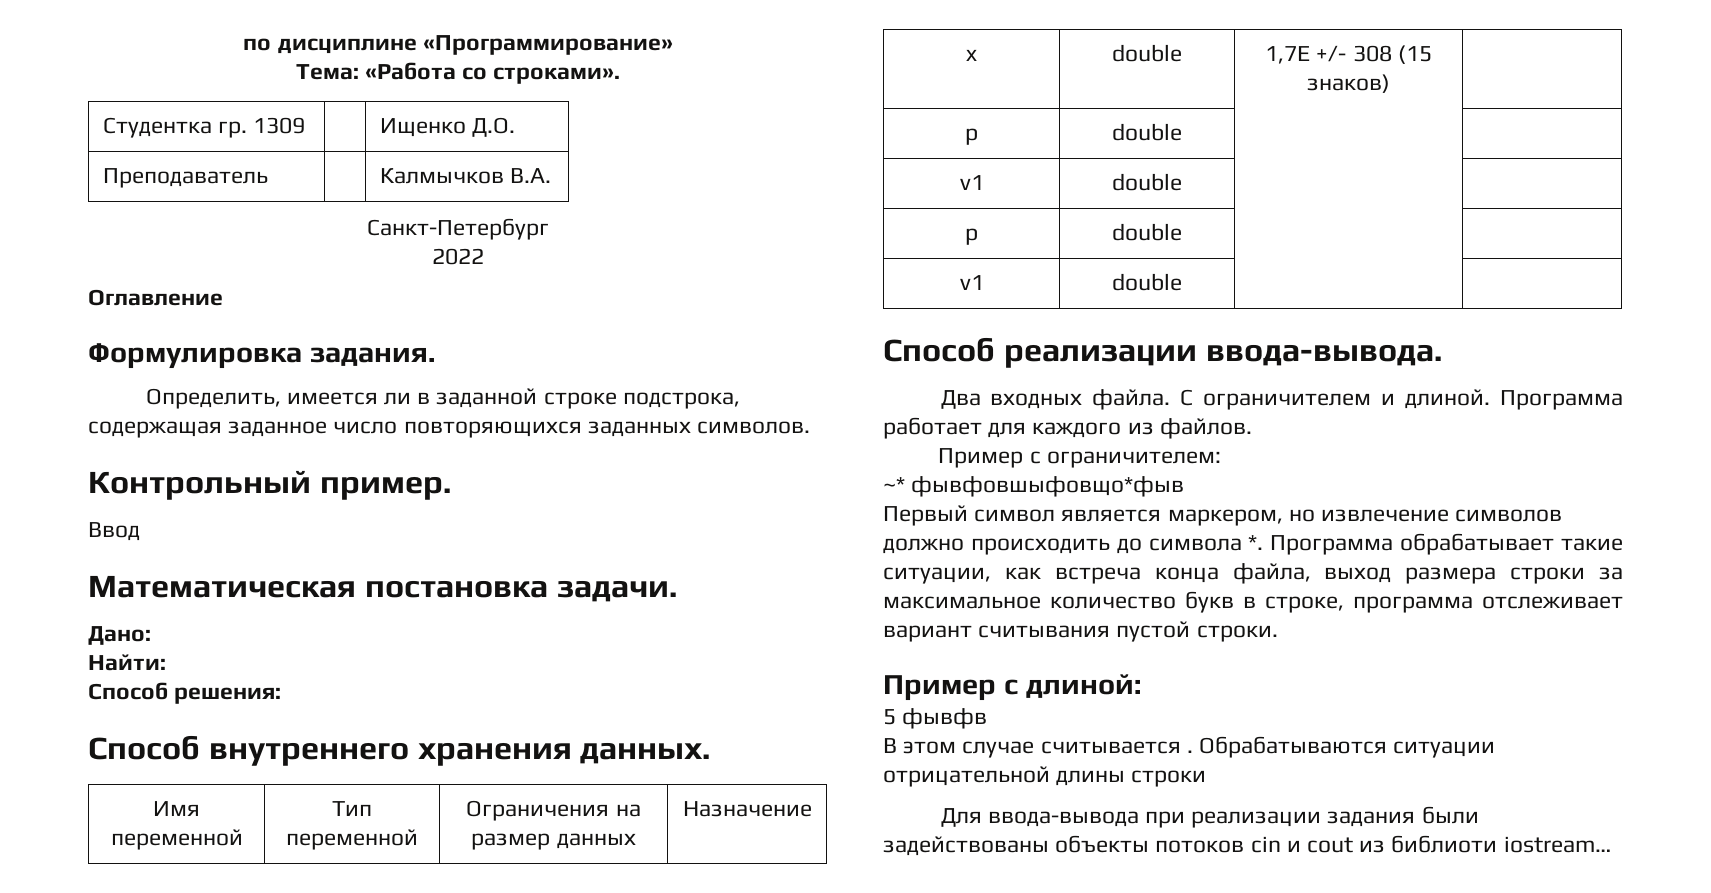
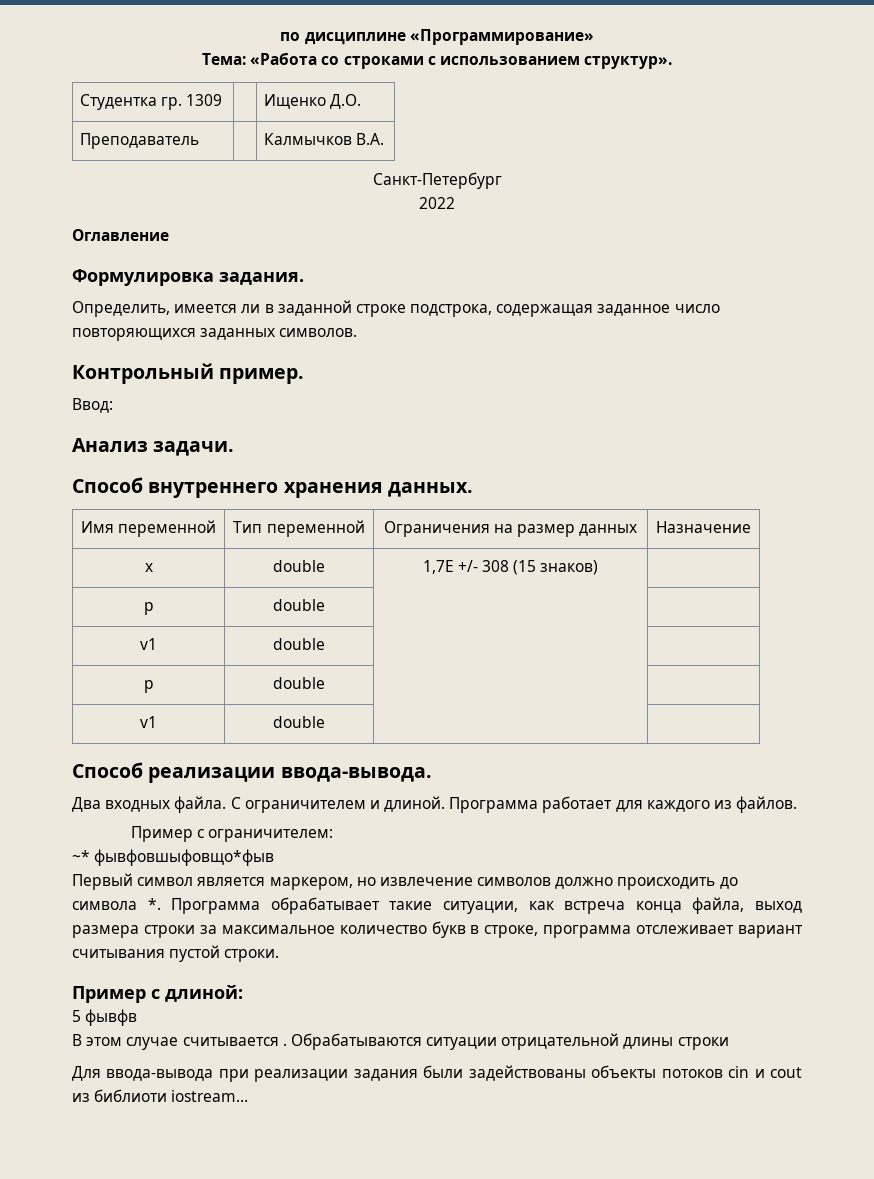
[493,67,621,84] строками». -> [343,56,673,69] строками с использованием структур».
[88,522,140,541] [88,575,677,602] [88,626,151,645] [88,654,166,671] [88,682,282,704] Ввод // Математическая постановка задачи. // Дано: // Найти: // Способ решения: -> [72,398,113,413] [72,438,235,456] Ввод: // Анализ задачи.

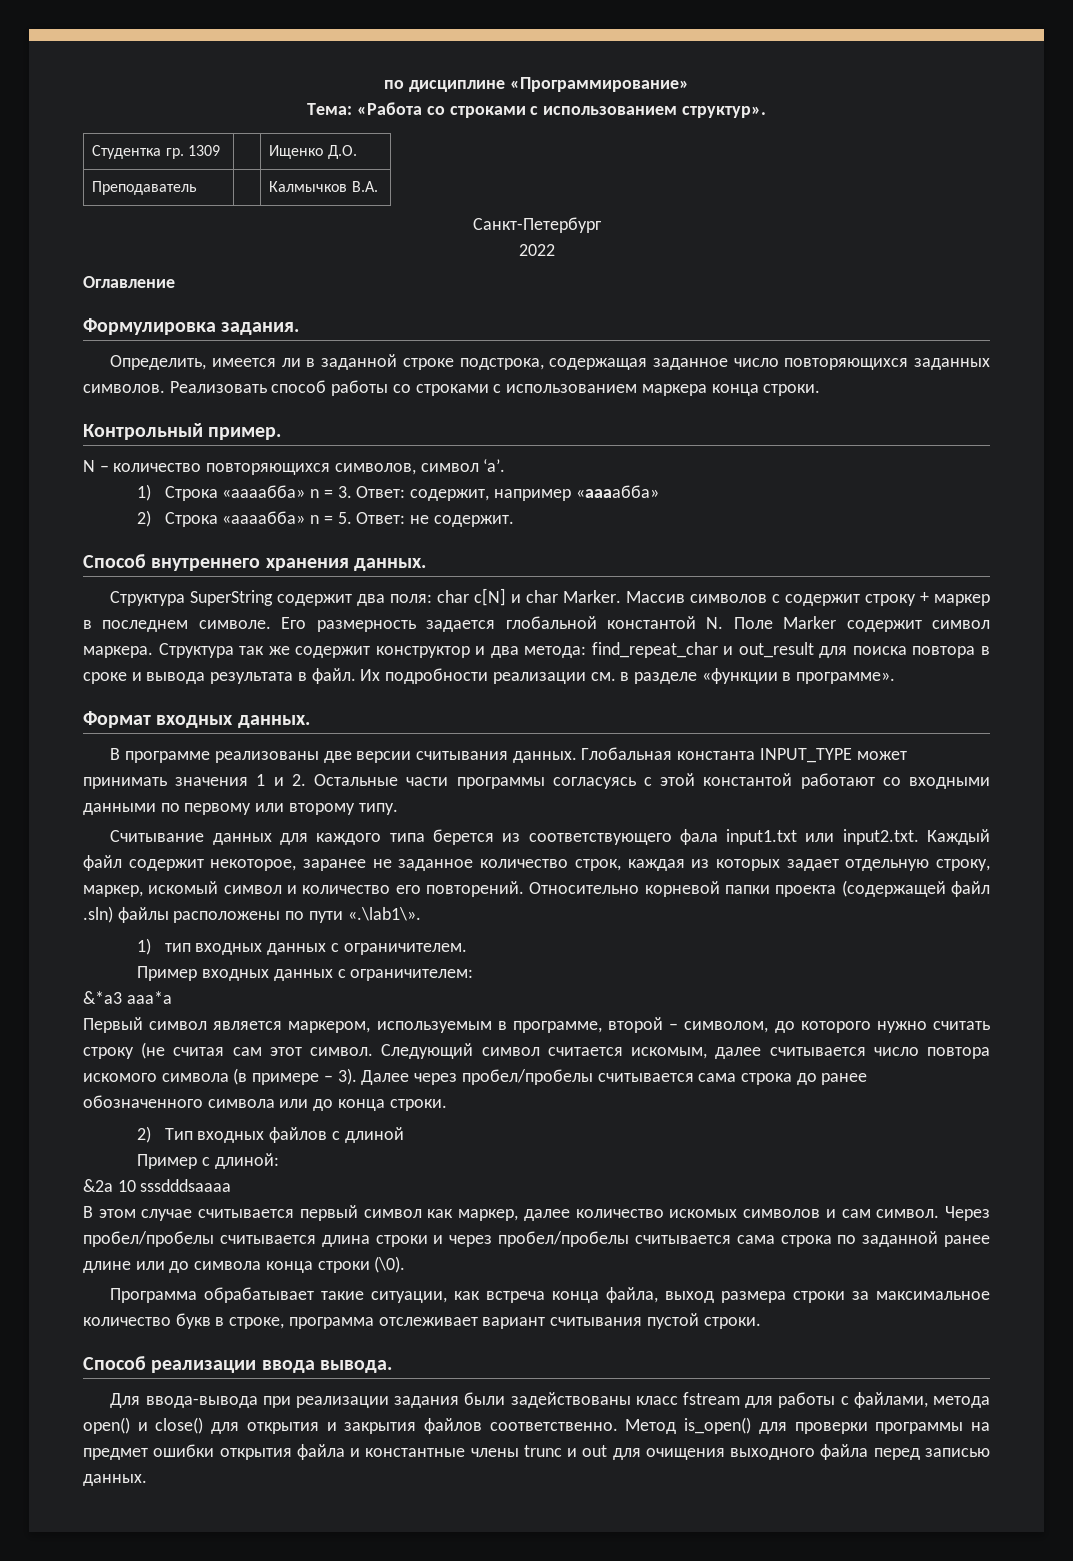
[72,363,305,384] [72,398,113,413] [72,438,235,456] [72,477,473,498] [80,520,217,537] [233,520,365,537] [383,521,638,537] [656,521,751,533] [144,563,153,572] [273,560,325,572] [422,560,599,575] [143,602,154,615] [273,599,325,611] [140,638,157,650] [273,638,325,650] [143,680,154,693] [273,677,325,689] [140,716,157,728] [273,716,325,728] [72,762,432,783] [72,796,798,813] [130,826,193,842] // Контрольный пример. // Ввод: // Анализ задачи. // Способ внутреннего хранения данных. // Имя переменной | Тип переменной | Ограничения на размер данных | Назначение // x | double | 1,7E +/- 308 (15 знаков) | // p | double | | // v1 | double | | // p | double | | // v1 | double | | // Способ реализации ввода-вывода. // Два входных файла. С ограничителем и длиной. Программа работает для каждого из файлов. // Пример -> [169,380,821,396] [83,423,282,440] [83,459,506,475] [137,484,659,501] [137,510,514,527] [83,554,426,571] [110,588,990,606] [83,616,990,632] [83,642,990,658] [83,668,896,684] [83,711,310,728] [110,747,907,763] [83,773,990,789] [83,803,398,815] [110,829,991,845] [83,855,991,871] [83,880,991,897] [83,906,421,923] [137,938,467,955] [137,966,333,981] Реализовать способ работы со строками с использованием маркера конца строки. // Контрольный пример. // N – количество повторяющихся символов, символ ‘a’. // 1) Строка «аааабба» n = 3. Ответ: содержит, например «аааабба» // 2) Строка «аааабба» n = 5. Ответ: не содержит. // Способ внутреннего хранения данных. // Структура SuperString содержит два поля: char c[N] и char Marker. Массив символов с содержит строку + маркер в последнем символе. Его размерность задается глобальной константой N. Поле Marker содержит символ маркера. Структура так же содержит конструктор и два метода: find_repeat_char и out_result для поиска повтора в сроке и вывода результата в файл. Их подробности реализации см. в разделе «функции в программе». // Формат входных данных. // В программе реализованы две версии считывания данных. Глобальная константа INPUT_TYPE может принимать значения 1 и 2. Остальные части программы согласуясь с этой константой работают со входными данными по первому или второму типу. // Считывание данных для каждого типа берется из соответствующего фала input1.txt или input2.txt. Каждый файл содержит некоторое, заранее не заданное количество строк, каждая из которых задает отдельную строку, маркер, искомый символ и количество его повторений. Относительно корневой папки проекта (содержащей файл .sln) файлы расположены по пути «.\lab1\». // 1) тип входных данных с ограничителем. // Пример входных данных
[72,849,275,866] ~* фывфовшыфовщо*фыв -> [83,991,172,1004] &*a3 aaa*a
[356,877,738,890] [72,898,161,910] но извлечение символов должно происходить до символа *. -> [376,1017,991,1033] [83,1042,991,1059] [83,1068,868,1085] [83,1095,447,1111] [137,1126,404,1143] [137,1153,279,1169] [83,1179,232,1192] [83,1205,991,1221] [83,1231,991,1247] [83,1256,406,1273] используемым в программе, второй – символом, до которого нужно считать строку (не считая сам этот символ. Следующий символ считается искомым, далее считывается число повтора искомого символа (в примере – 3). Далее через пробел/пробелы считывается сама строка до ранее обозначенного символа или до конца строки. // 2) Тип входных файлов с длиной // Пример с длиной: // &2a 10 sssdddsaaaa // В этом случае считывается первый символ как маркер, далее количество искомых символов и сам символ. Через пробел/пробелы считывается длина строки и через пробел/пробелы считывается сама строка по заданной ранее длине или до символа конца строки (\0). //
[72,985,243,1003] [72,1009,138,1026] [72,1033,729,1050] Пример с длиной: // 5 фывфв // В этом случае считывается . Обрабатываются ситуации отрицательной длины строки -> [83,1356,392,1373] Способ реализации ввода вывода.
[591,1065,803,1078] [72,1089,249,1102] объекты потоков cin и cout из библиоти iostream… -> [635,1392,990,1408] [83,1417,990,1434] [83,1444,990,1460] [83,1474,147,1486] класс fstream для работы с файлами, метода open() и close() для открытия и закрытия файлов соответственно. Метод is_open() для проверки программы на предмет ошибки открытия файла и константные члены trunc и out для очищения выходного файла перед записью данных.

